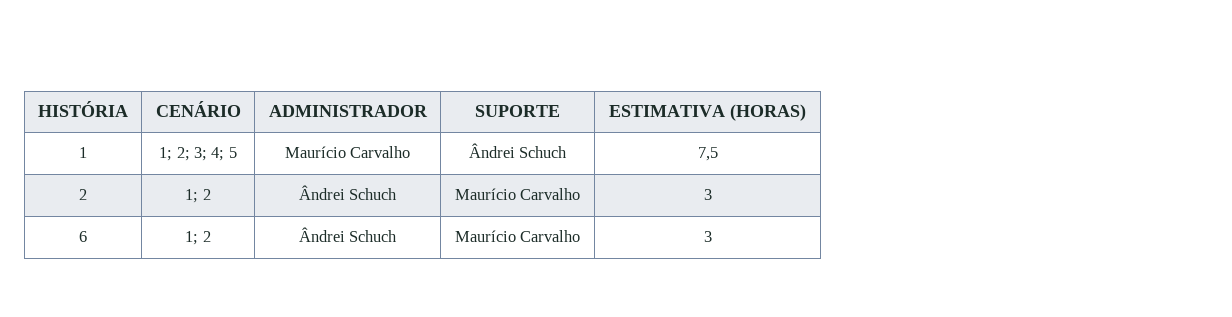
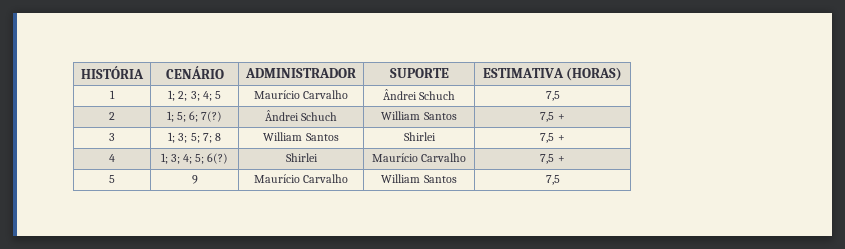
[202,189,211,200] [298,185,398,200] [454,188,581,200] [703,189,712,200] [79,231,87,242] [185,231,211,245] [298,227,398,242] [454,230,581,242] [703,231,712,242] 2 | Ândrei Schuch | Maurício Carvalho | 3 // 6 | 1; 2 | Ândrei Schuch | Maurício Carvalho | 3 -> [176,111,223,122] [264,110,338,121] [381,111,457,120] [540,112,565,122] [109,133,115,141] [168,132,221,143] [263,132,339,141] [403,132,436,141] [540,133,565,143] [109,154,115,162] [160,153,229,164] [285,153,318,162] [371,153,467,162] [540,154,565,164] [109,175,115,183] [191,175,198,184] [253,174,349,183] [381,174,457,183] [545,175,560,185] 5; 6; 7(?) | Ândrei Schuch | William Santos | 7,5 + // 3 | 1; 3; 5; 7; 8 | William Santos | Shirlei | 7,5 + // 4 | 1; 3; 4; 5; 6(?) | Shirlei | Maurício Carvalho | 7,5 + // 5 | 9 | Maurício Carvalho | William Santos | 7,5

